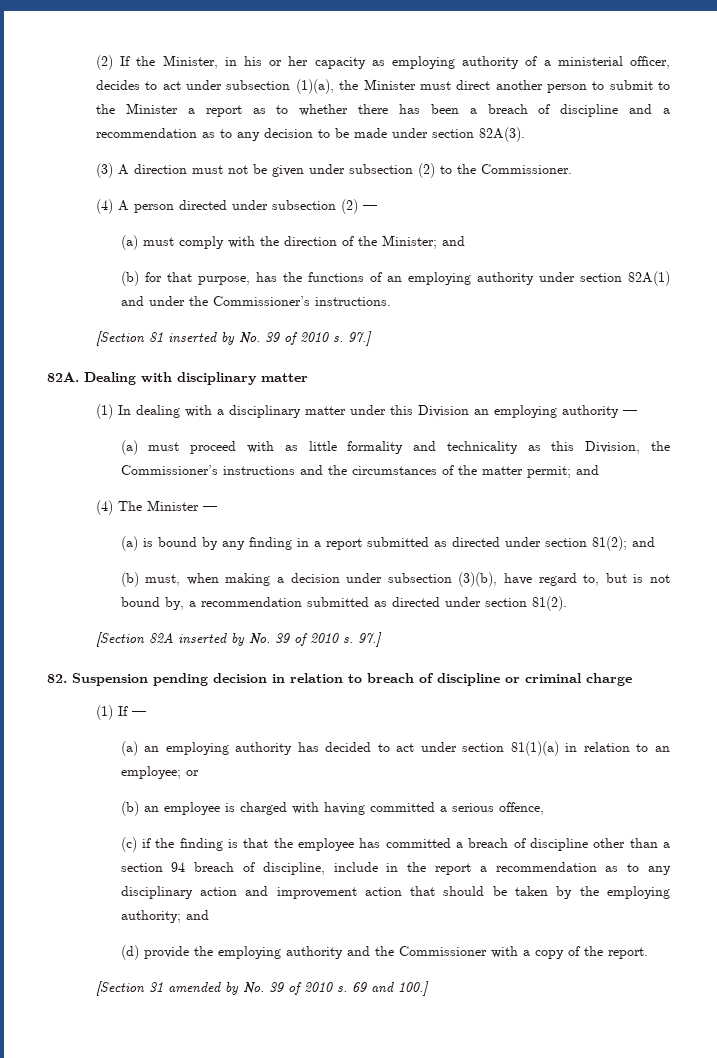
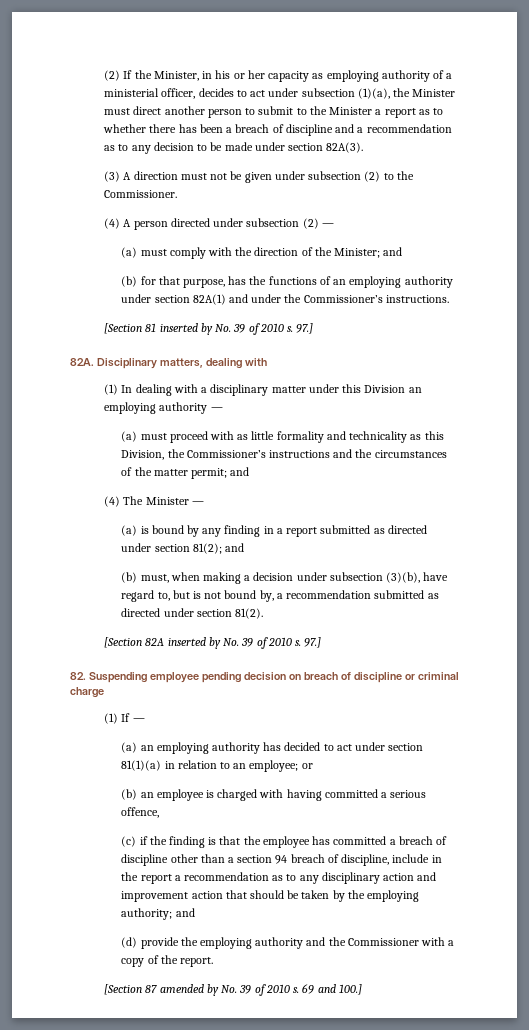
[84,372,308,385] Dealing with disciplinary matter -> [96,358,267,369] Disciplinary matters, dealing with
[72,673,362,686] Suspension pending decision in relation to -> [88,672,301,683] Suspending employee pending decision on
[149,982,164,992] 31 -> [145,985,158,993] 87

